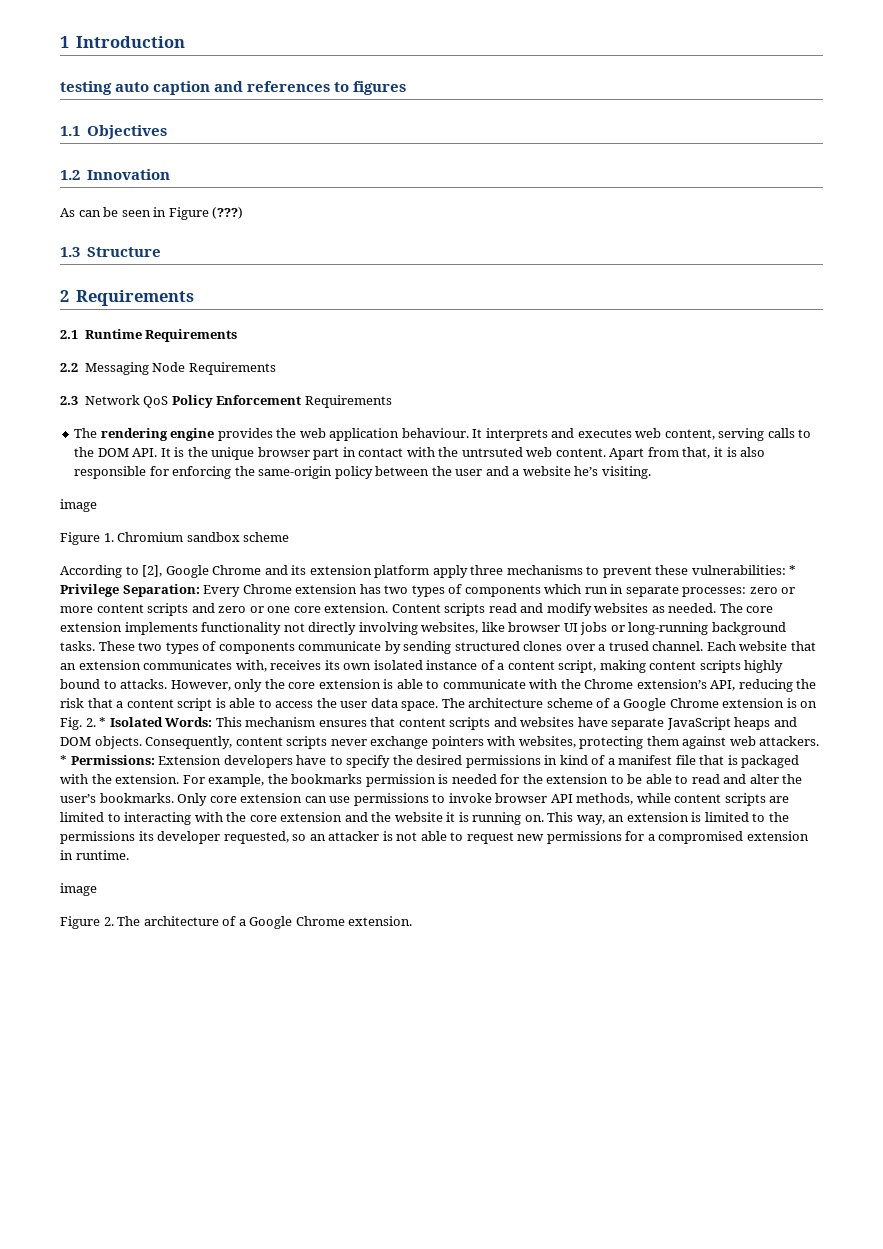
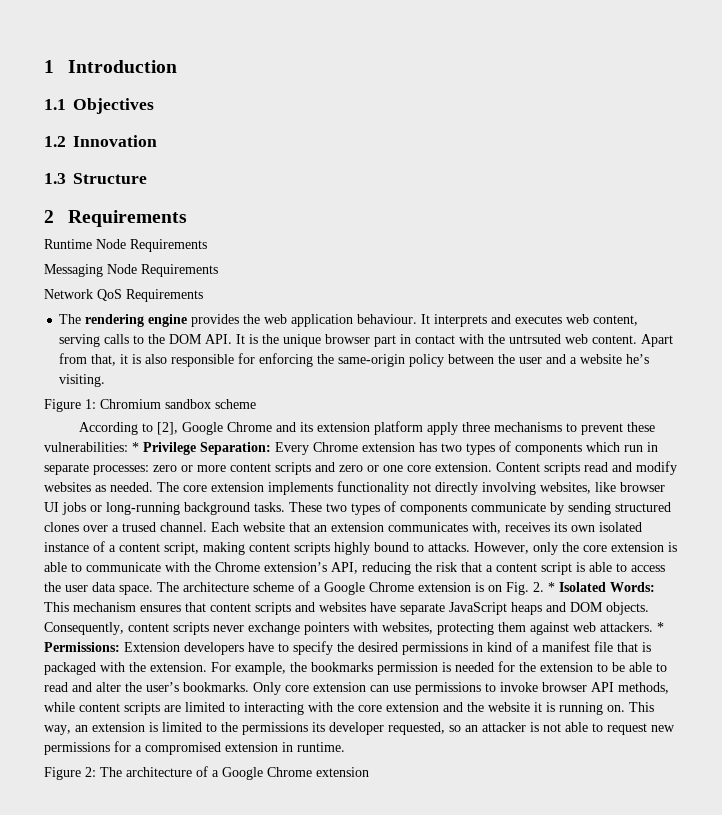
[60,81,407,95] [60,125,167,139] [60,169,170,180] [60,207,244,220] testing auto caption and references to figures // 1.1 Objectives // 1.2 Innovation // As can be seen in Figure (???) -> [44,98,154,114] [44,135,157,147] 1.1 Objectives // 1.2 Innovation
[60,329,238,342] [60,363,78,372] 2.1 Runtime Requirements // 2.2 -> [44,239,207,252] Runtime Node Requirements //
[60,396,78,405] 2.3 -> (218, 270) none
[171,395,302,408] Policy Enforcement -> (122, 295) none
[60,499,97,512] [60,532,114,545] // image // Figure 1. -> [44,399,96,412] // Figure 1:
[60,883,97,896] [60,916,114,929] // image // Figure 2. -> [44,767,96,780] // Figure 2:
[348,916,413,926] extension. -> [316,767,369,777] extension

